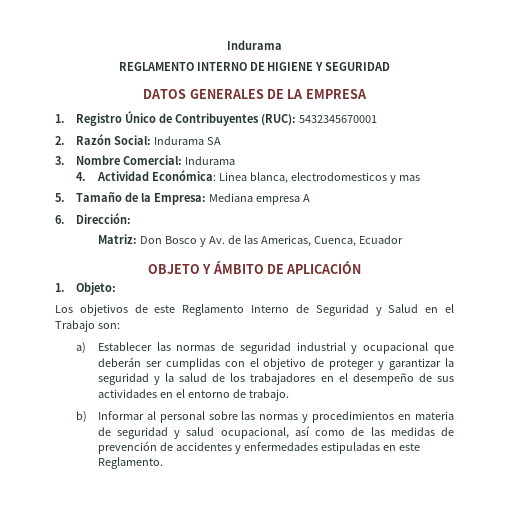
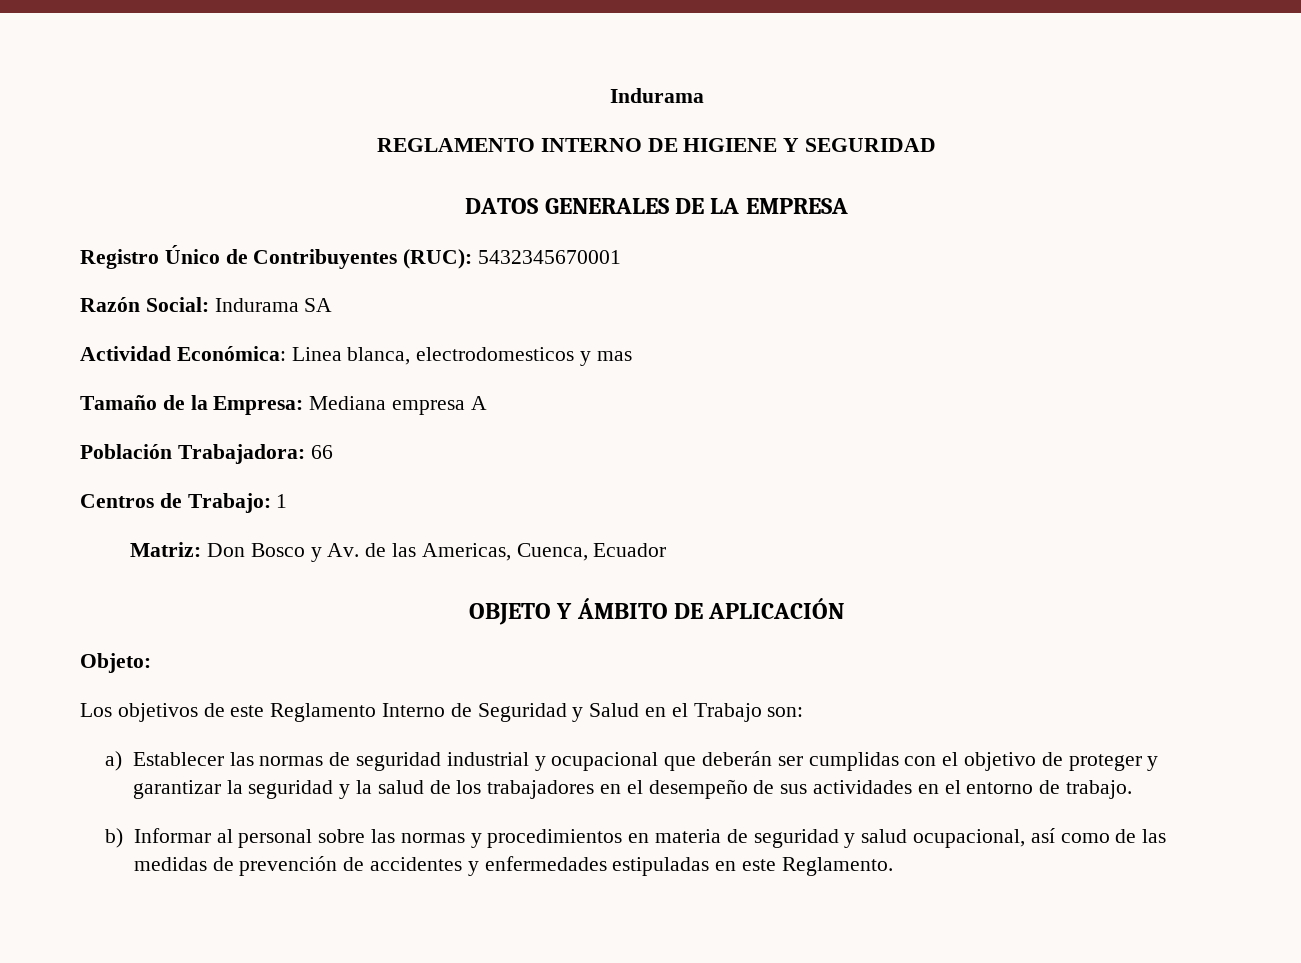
[55,114,65,123] 1. -> (848, 206) none
[55,136,65,145] 2. -> (622, 257) none
[55,155,236,165] [76,172,87,181] 3. Nombre Comercial: Indurama // 4. -> (333, 305) none
[55,193,65,202] 5. -> (632, 356) none
[55,213,132,224] 6. Dirección: -> [80,444,333,464] [80,493,288,513] Población Trabajadora: 66 // Centros de Trabajo: 1
[55,283,65,292] 1. -> (845, 608) none

